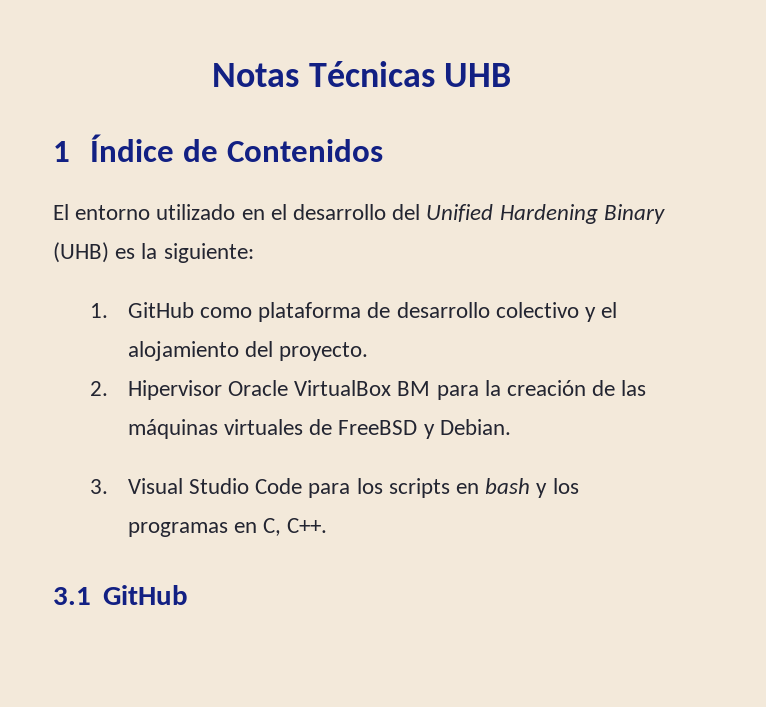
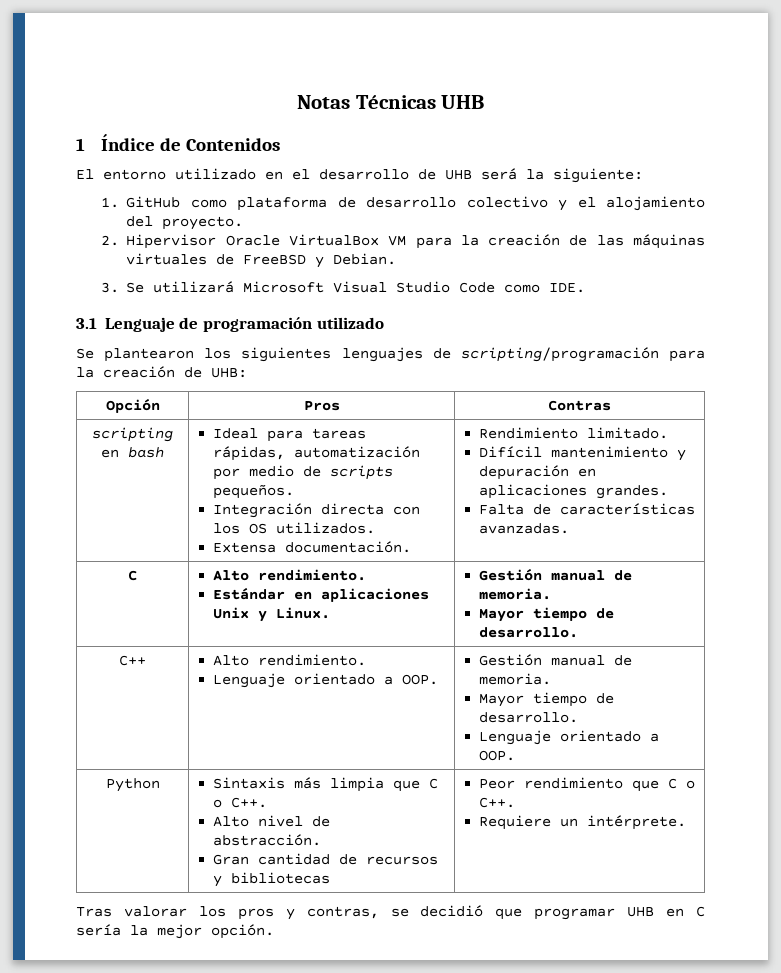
[392,204,665,224] [53,242,136,263] del Unified Hardening Binary (UHB) es -> [418,168,517,180] de UHB será
[397,381,431,396] BM -> [388,235,407,246] VM
[127,478,579,498] [127,518,328,537] [53,585,188,605] Visual Studio Code para los scripts en bash y los programas en C, C++. // 3.1 GitHub -> [126,281,586,293] [76,317,384,332] [76,347,705,362] [76,366,247,378] [105,398,160,413] [303,401,340,411] [548,400,611,411] [92,427,173,442] [101,447,164,458] [213,428,367,442] [213,446,421,461] [213,465,394,480] [213,484,295,499] [213,503,421,518] [213,522,376,534] [213,541,412,553] [479,427,669,439] [479,446,687,461] [479,465,597,480] [479,484,669,499] [479,503,696,515] [479,523,570,534] [128,570,137,581] [213,569,367,581] [213,587,430,602] [213,607,331,622] [479,568,633,581] [479,588,552,600] [479,607,615,622] [479,627,579,638] [119,655,146,666] [213,654,367,666] [213,673,439,688] [479,654,633,666] [479,673,552,685] [479,692,615,707] [479,712,579,723] [479,730,660,745] [479,750,516,761] [105,778,160,792] [213,777,439,792] [213,797,268,808] [213,815,331,827] [213,834,322,846] [213,853,439,865] [213,872,331,887] [479,777,696,792] [479,797,516,808] [479,815,687,830] [76,905,705,920] [76,924,274,939] Se utilizará Microsoft Visual Studio Code como IDE. // 3.1 Lenguaje de programación utilizado // Se plantearon los siguientes lenguajes de scripting/programación para la creación de UHB: // Opción | Pros | Contras // scripting en bash | Ideal para tareas rápidas, automatización por medio de scripts pequeños. // Integración directa con los OS utilizados. // Extensa documentación. | Rendimiento limitado. // Difícil mantenimiento y depuración en aplicaciones grandes. // Falta de características avanzadas. // C | Alto rendimiento. // Estándar en aplicaciones Unix y Linux. | Gestión manual de memoria. // Mayor tiempo de desarrollo. // C++ | Alto rendimiento. // Lenguaje orientado a OOP. | Gestión manual de memoria. // Mayor tiempo de desarrollo. // Lenguaje orientado a OOP. // Python | Sintaxis más limpia que C o C++. // Alto nivel de abstracción. // Gran cantidad de recursos y bibliotecas | Peor rendimiento que C o C++. // Requiere un intérprete. // Tras valorar los pros y contras, se decidió que programar UHB en C sería la mejor opción.

